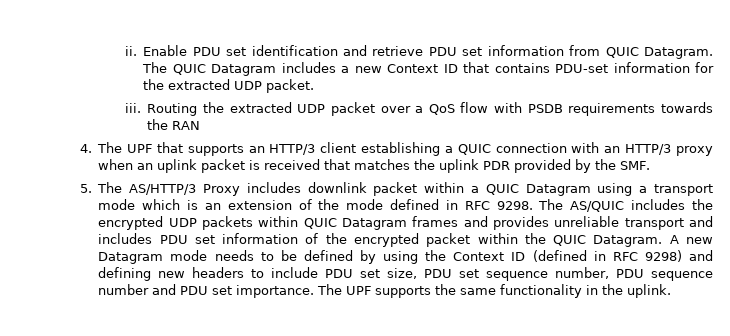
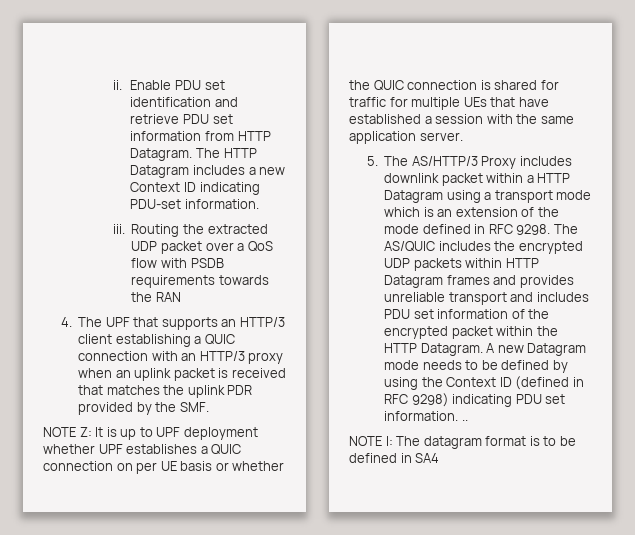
[605,47,639,58] QUIC -> [237,131,271,141] HTTP
[172,64,206,75] QUIC -> [223,148,257,158] HTTP
[463,62,714,73] [143,79,315,93] that contains PDU-set information for the extracted UDP packet. -> [199,182,260,195] [130,199,259,209] indicating PDU-set information.
(651, 165) none -> [43,427,258,440] [43,444,242,455] [43,461,285,474] [349,80,559,91] [349,97,549,110] [349,114,574,124] [349,131,463,144] // NOTE Z: It is up to UPF deployment whether UPF establishes a QUIC connection on per UE basis or whether the QUIC connection is shared for traffic for multiple UEs that have established a session with the same application server.
[485,184,519,195] QUIC -> [537,173,571,183] HTTP
[303,218,337,229] QUIC -> [505,258,539,268] HTTP
[553,235,587,246] QUIC -> [383,343,417,353] HTTP
[689,250,714,261] [98,267,714,281] [98,284,672,298] and defining new headers to include PDU set size, PDU set sequence number, PDU sequence number and PDU set importance. The UPF supports the same functionality in the uplink. -> [452,394,566,407] [383,411,468,421] [349,436,576,449] [349,453,440,463] indicating PDU set information. .. // NOTE I: The datagram format is to be defined in SA4

